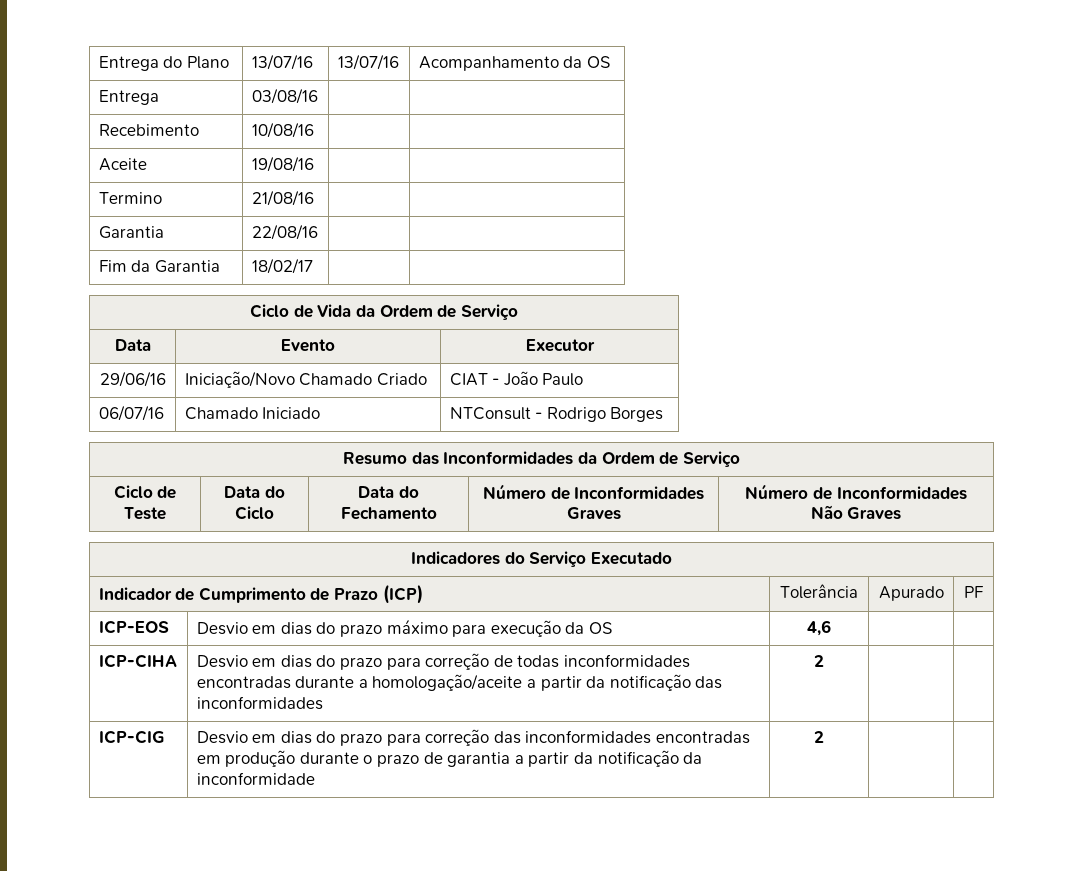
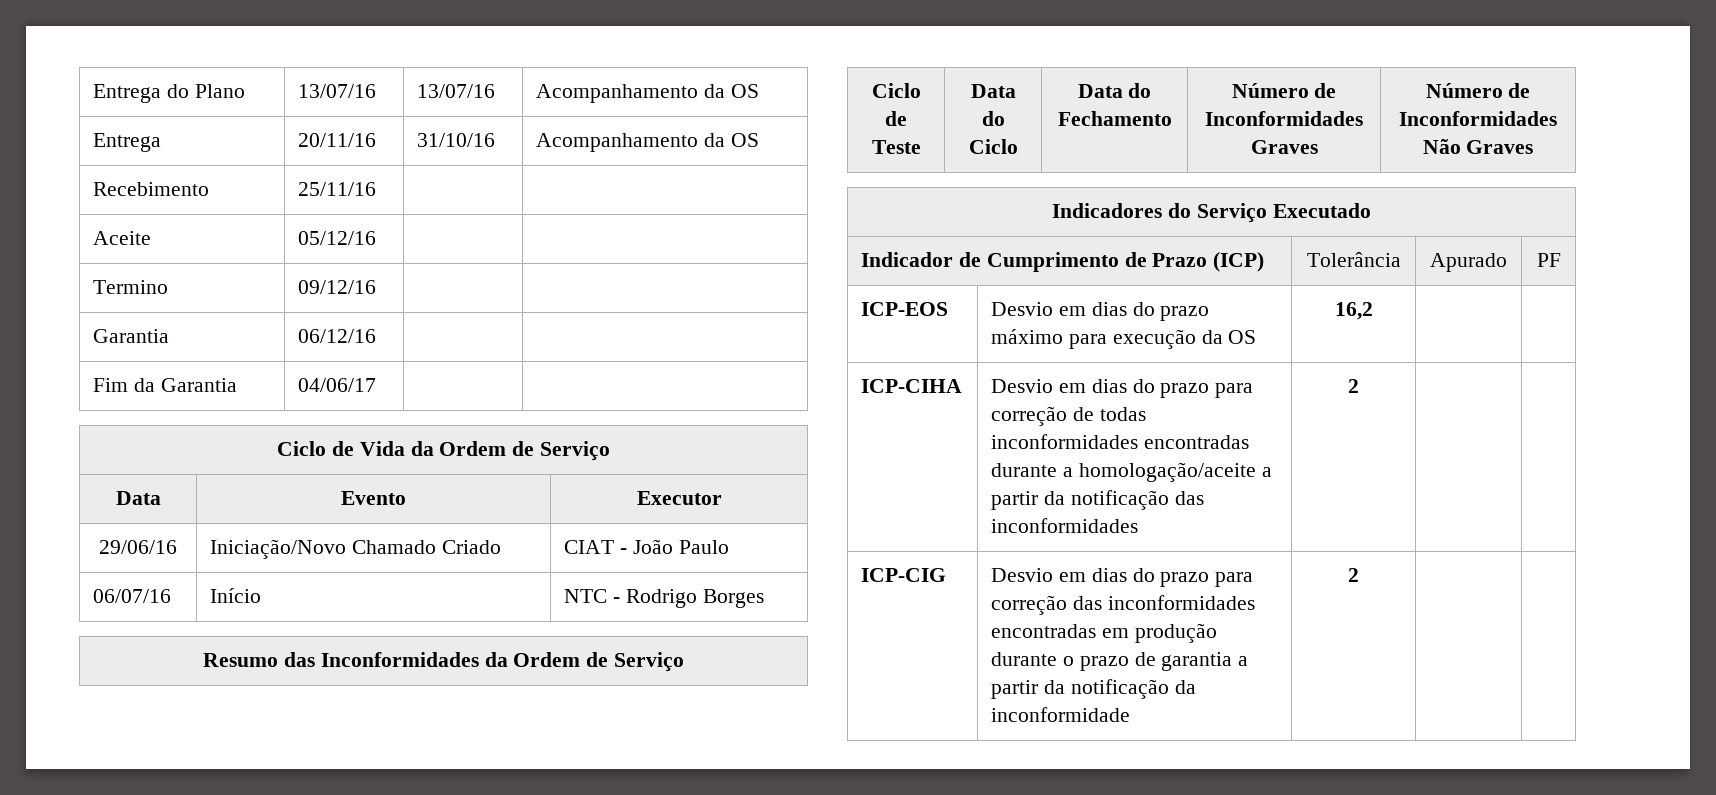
[251,88,318,104] 03/08/16 | | -> [298,133,377,147] [417,133,496,147] [536,133,759,152] 20/11/16 | 31/10/16 | Acompanhamento da OS
[251,122,314,138] 10/08/16 -> [298,182,377,196] 25/11/16
[251,156,314,172] 19/08/16 -> [298,231,377,245] 05/12/16
[251,190,314,206] [98,226,164,239] [251,224,318,240] 21/08/16 | | // Garantia | 22/08/16 -> [298,280,377,294] [93,329,170,343] [298,329,377,343] 09/12/16 | | // Garantia | 06/12/16
[251,258,313,274] 18/02/17 -> [298,378,377,392] 04/06/17
[184,407,321,420] [449,407,531,420] Chamado Iniciado | NTConsult -> [210,588,262,603] [564,589,608,603] Início | NTC
[807,620,831,636] 4,6 -> [1334,302,1373,320] 16,2

